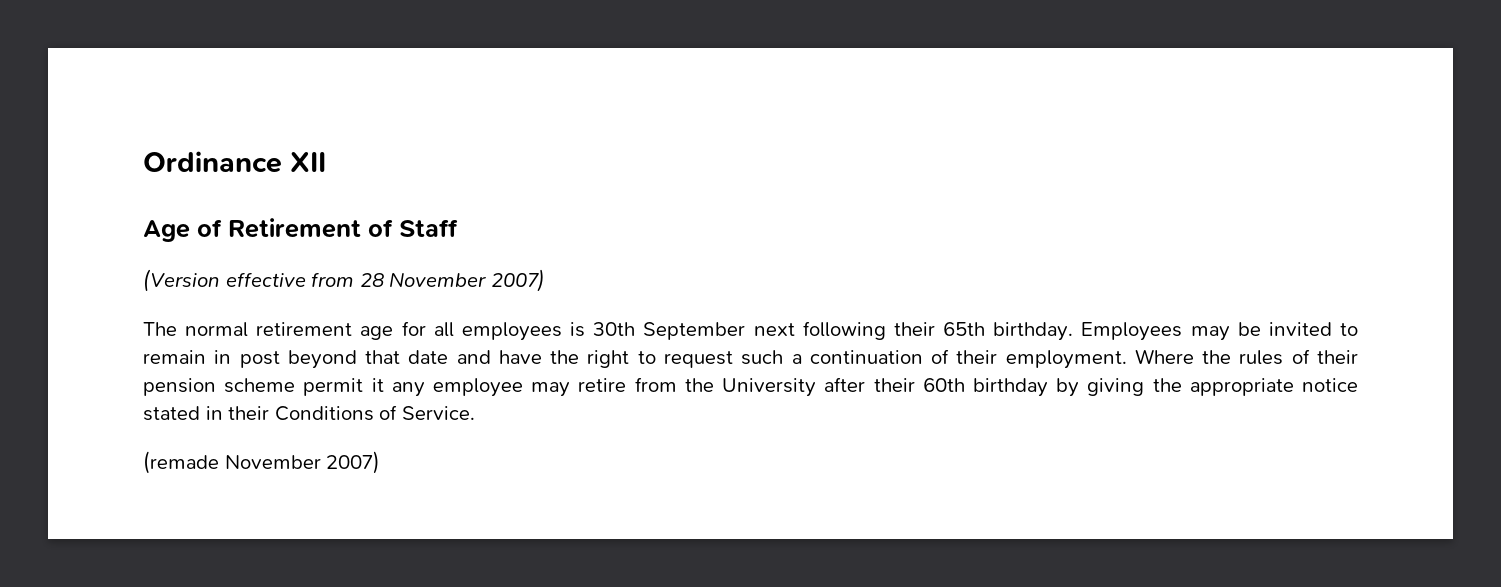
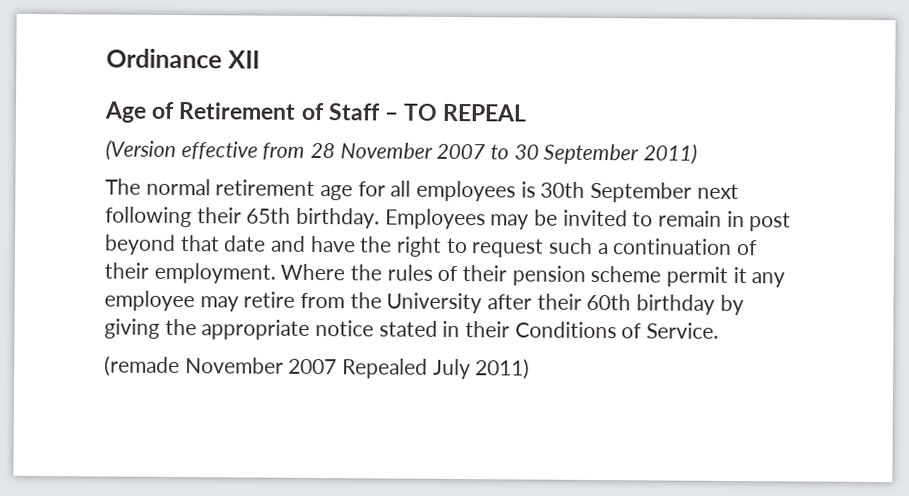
(458, 228) none -> [384,103,528,122] – TO REPEAL
[490,269,545,292] 2007) -> [436,143,698,165] 2007 to 30 September 2011)
[326,451,381,474] 2007) -> [288,358,531,380] 2007 Repealed July 2011)

